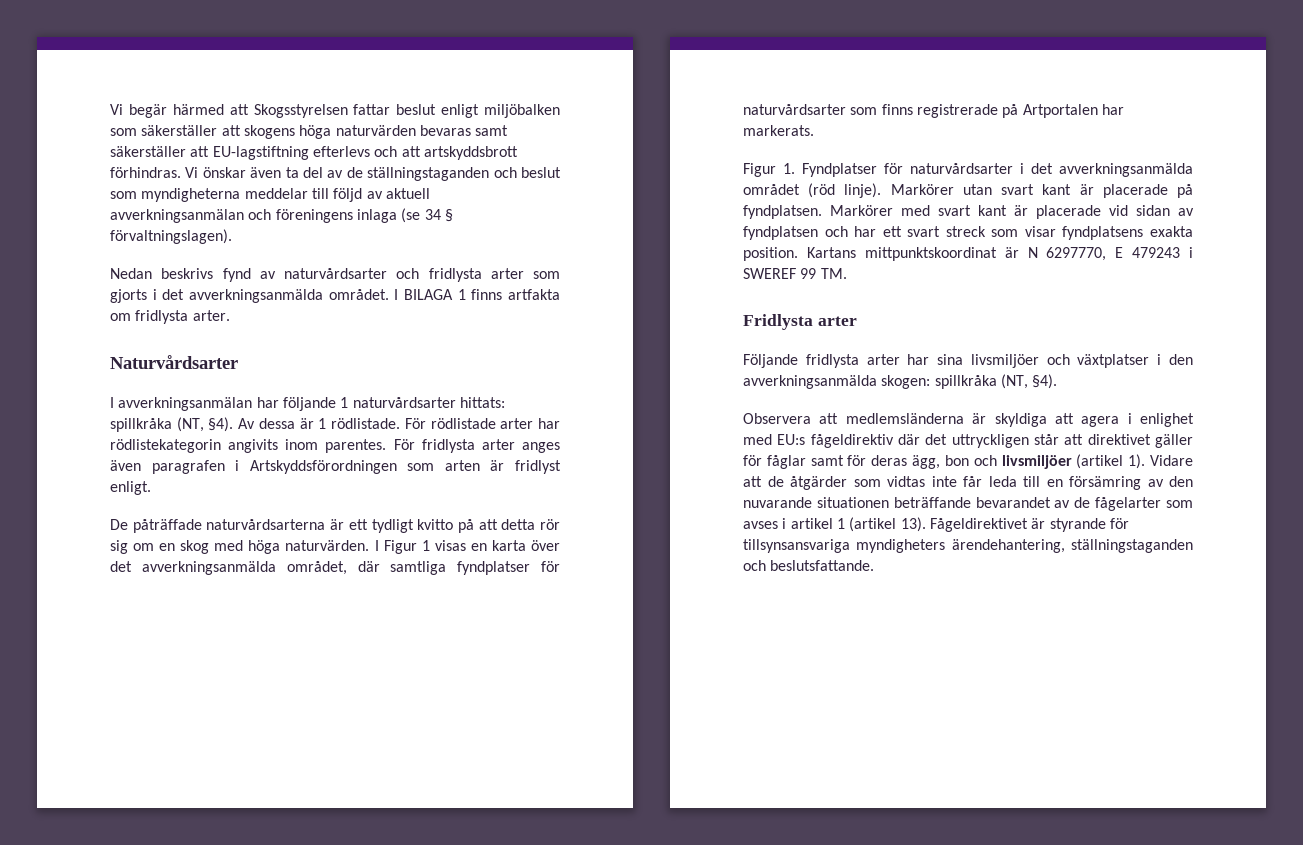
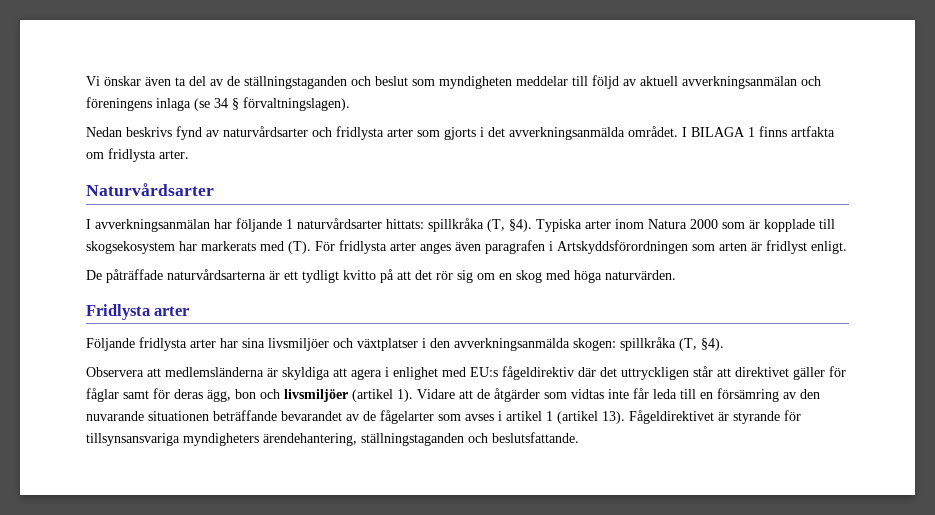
[110,104,560,118] [110,125,509,139] [110,146,518,160] [110,167,199,178] Vi begär härmed att Skogsstyrelsen fattar beslut enligt miljöbalken som säkerställer att skogens höga naturvärden bevaras samt säkerställer att EU-lagstiftning efterlevs och att artskyddsbrott förhindras. Vi -> [86,76,100,86] Vi
[141,188,241,202] myndigheterna -> [439,76,512,89] myndigheten
[176,417,560,432] [110,439,387,453] (NT, §4). Av dessa är 1 rödlistade. För rödlistade arter har rödlistekategorin angivits inom parentes. -> [487,219,835,232] [86,241,311,254] (T, §4). Typiska arter inom Natura 2000 som är kopplade till skogsekosystem har markerats med (T).
[501,519,536,530] detta -> [415,270,432,280] det
[374,540,561,554] [110,561,560,575] [743,104,1124,118] [743,125,814,136] [743,163,1193,177] [743,183,1193,198] [743,205,1194,219] [743,226,1193,240] [743,247,1193,261] [743,268,847,279] I Figur 1 visas en karta över det avverkningsanmälda området, där samtliga fyndplatser för naturvårdsarter som finns registrerade på Artportalen har markerats. // Figur 1. Fyndplatser för naturvårdsarter i det avverkningsanmälda området (röd linje). Markörer utan svart kant är placerade på fyndplatsen. Markörer med svart kant är placerade vid sidan av fyndplatsen och har ett svart streck som visar fyndplatsens exakta position. Kartans mittpunktskoordinat är N 6297770, E 479243 i SWEREF 99 TM. -> (676, 275) none
[1000,374,1028,389] (NT, -> [679,338,697,351] (T,

